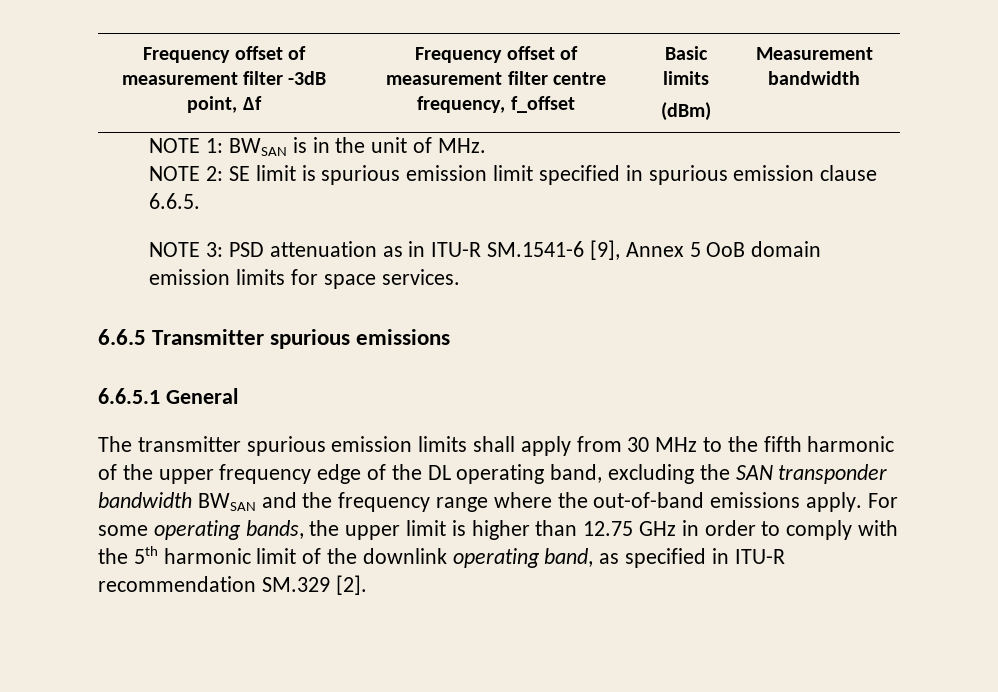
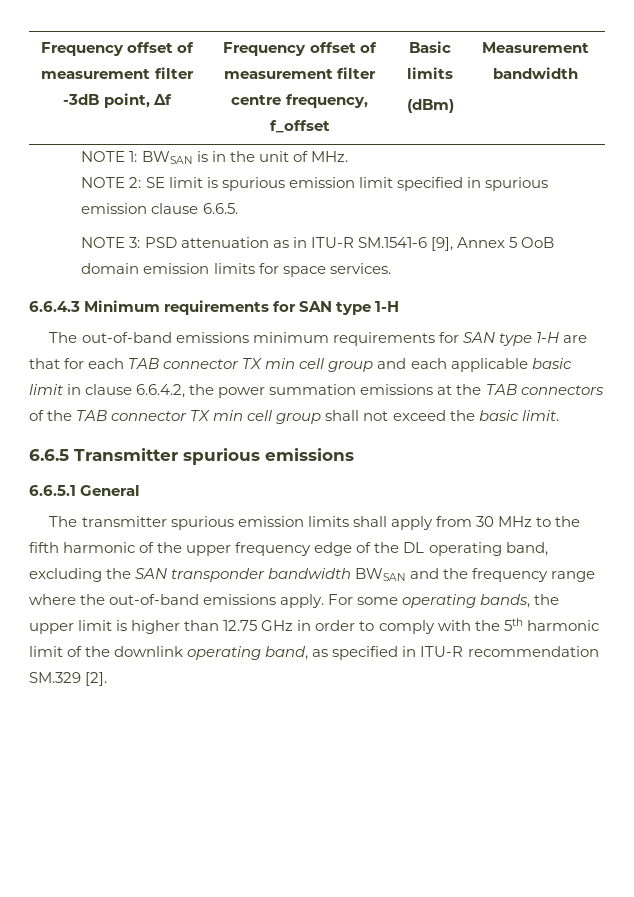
(460, 277) none -> [29,300,400,315] [49,332,587,346] [29,358,572,372] [29,384,604,398] [29,410,559,424] // 6.6.4.3 Minimum requirements for SAN type 1-H // The out-of-band emissions minimum requirements for SAN type 1-H are that for each TAB connector TX min cell group and each applicable basic limit in clause 6.6.4.2, the power summation emissions at the TAB connectors of the TAB connector TX min cell group shall not exceed the basic limit.

